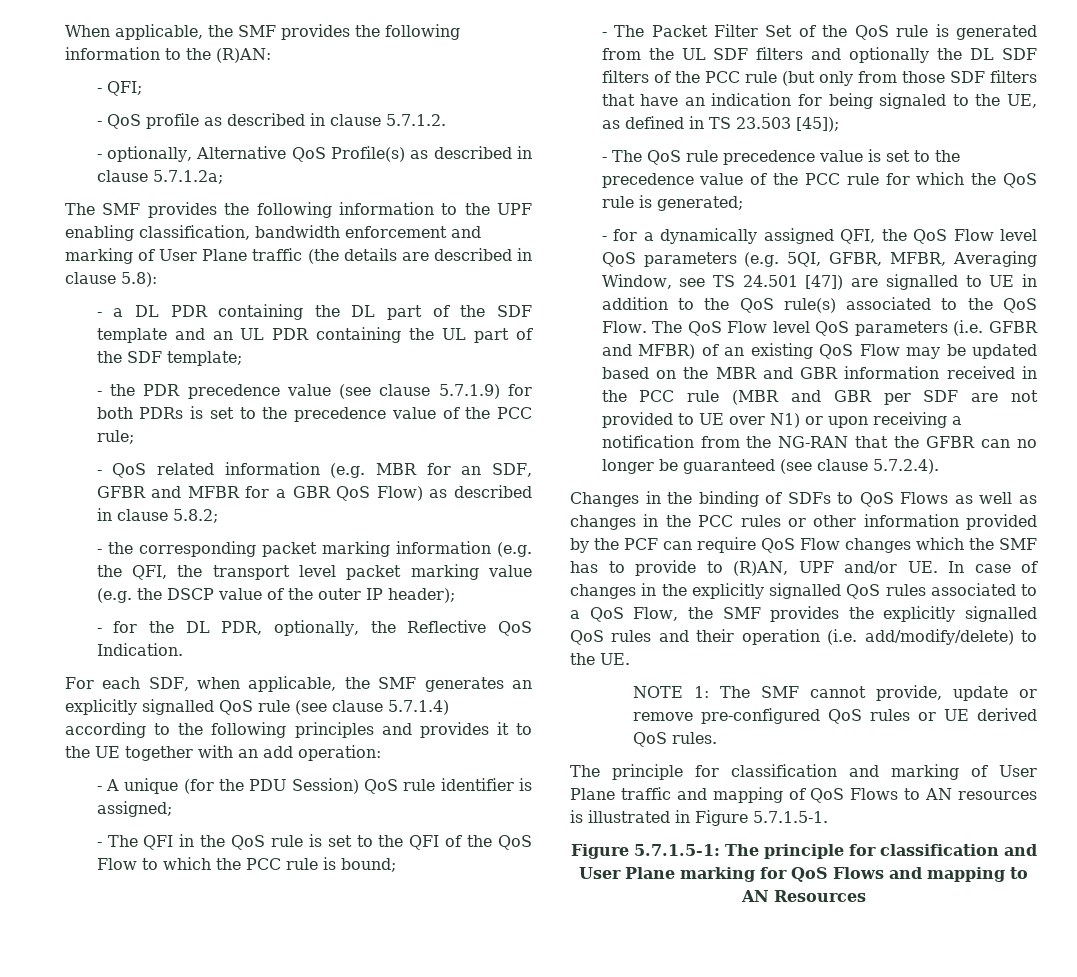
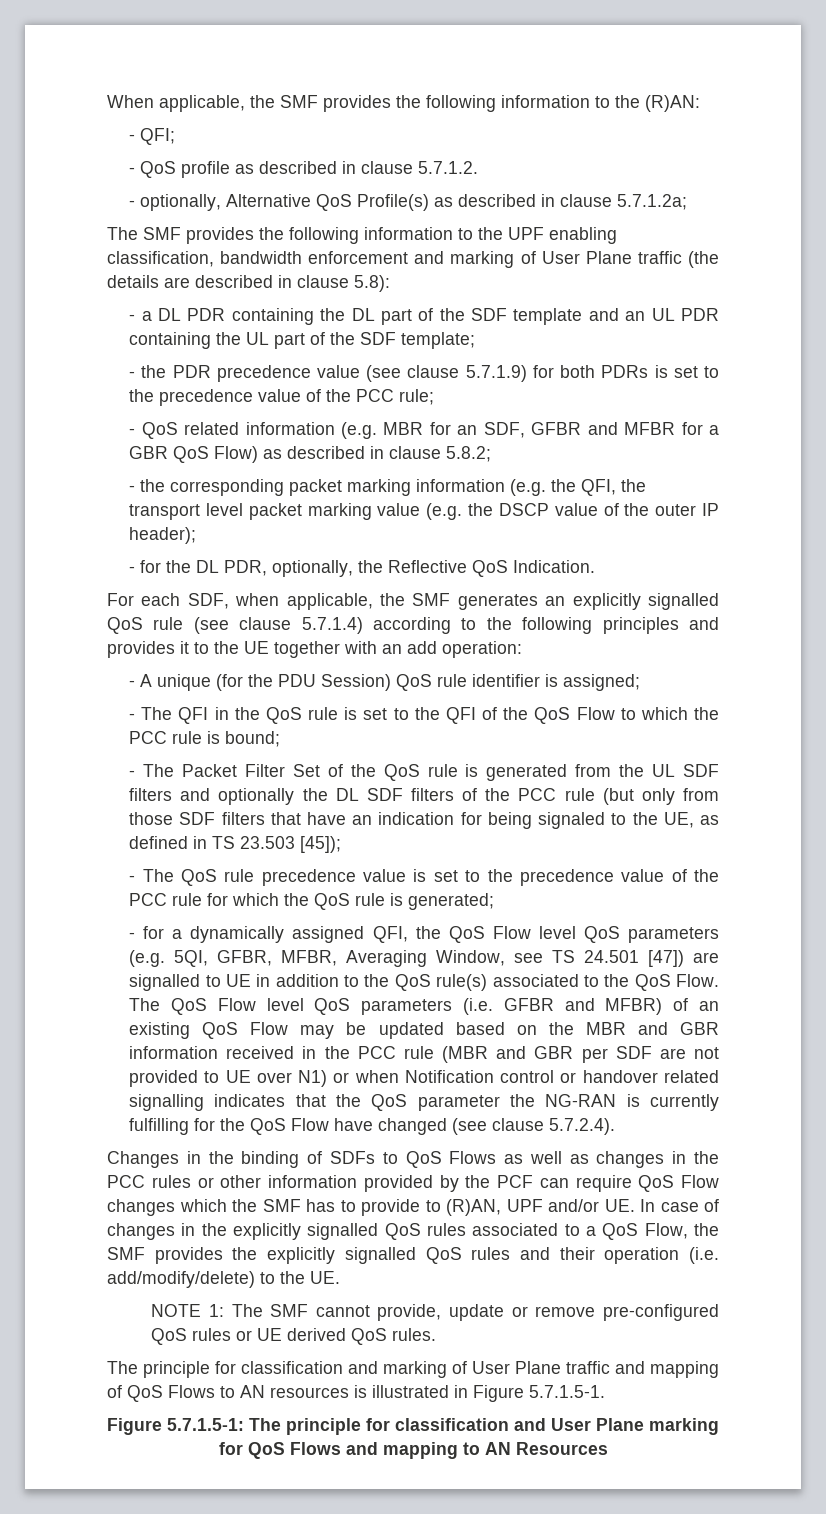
[827,412,962,428] [601,435,1037,448] [601,459,775,474] upon receiving a notification from the NG-RAN that the GFBR can no longer be guaranteed -> [354,1070,719,1083] [129,1094,719,1111] [129,1118,448,1135] when Notification control or handover related signalling indicates that the QoS parameter the NG-RAN is currently fulfilling for the QoS Flow have changed

